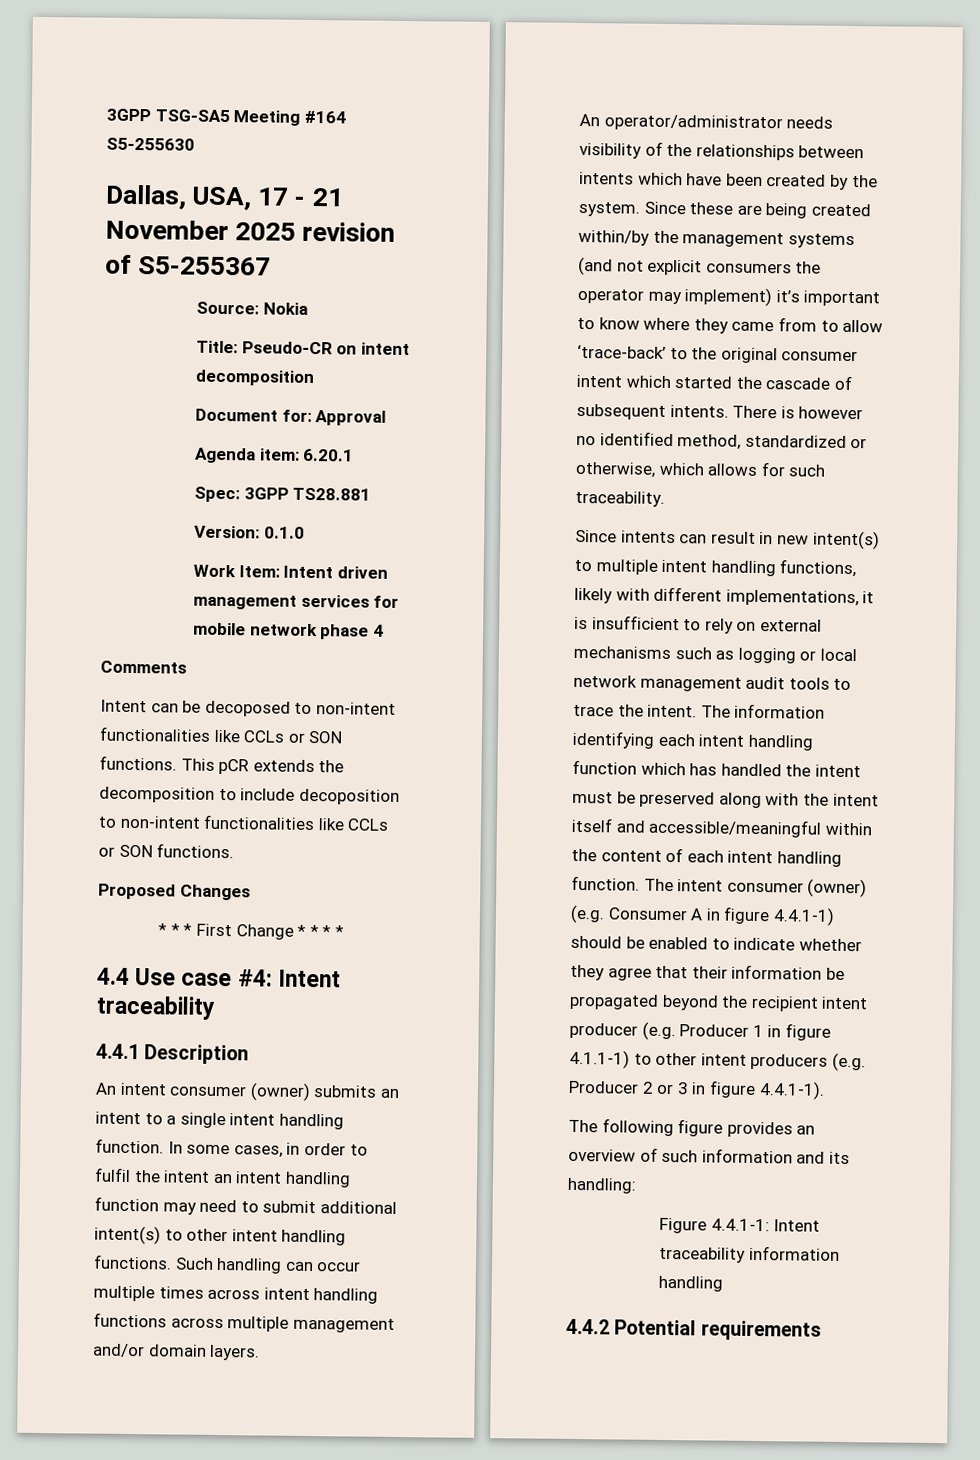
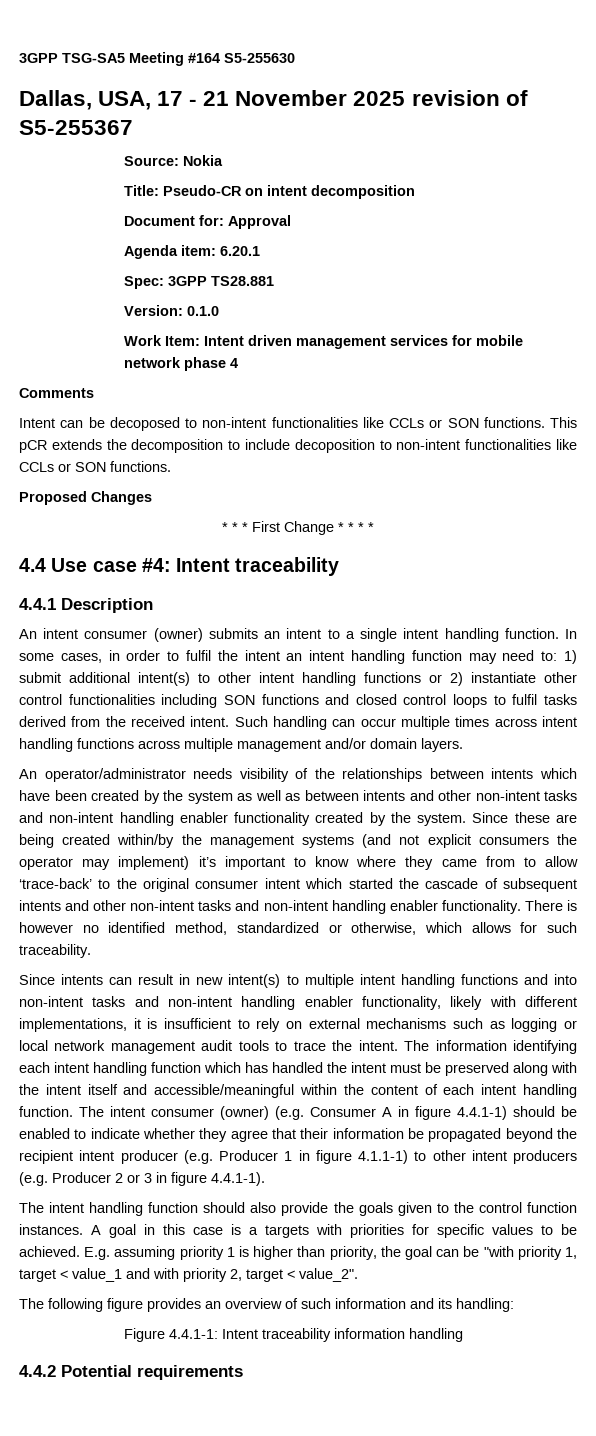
[240,1201,259,1213] to -> [541,650,577,664] to: 1)
[93,1254,172,1270] functions. -> [364,672,577,686] [19,694,577,708] [19,716,230,727] functions or 2) instantiate other control functionalities including SON functions and closed control loops to fulfil tasks derived from the received intent.
(878, 181) none -> [187,790,577,804] [19,812,411,826] system as well as between intents and other non-intent tasks and non-intent handling enabler functionality created by the
[669,404,729,418] intents. -> [19,900,521,914] intents and other non-intent tasks and non-intent handling enabler functionality.
[779,559,857,578] functions, -> [460,974,578,985] [19,996,441,1010] functions and into non-intent tasks and non-intent handling enabler functionality,
(825, 1090) none -> [19,1202,578,1216] [19,1224,577,1238] [19,1246,577,1260] [19,1268,358,1282] // The intent handling function should also provide the goals given to the control function instances. A goal in this case is a targets with priorities for specific values to be achieved. E.g. assuming priority 1 is higher than priority, the goal can be "with priority 1, target < value_1 and with priority 2, target < value_2".

